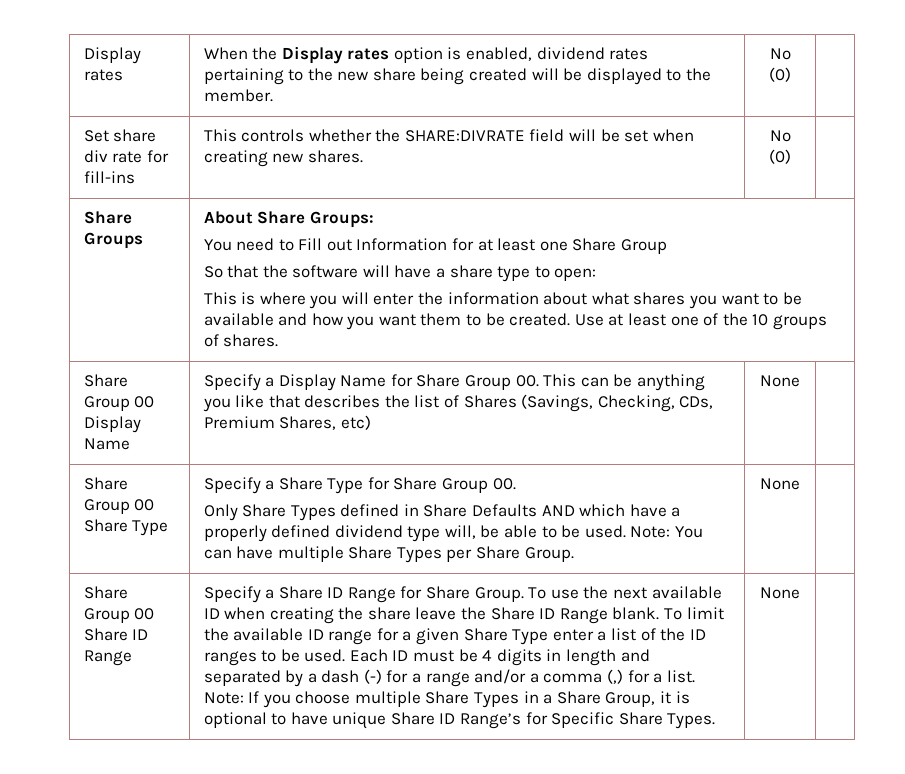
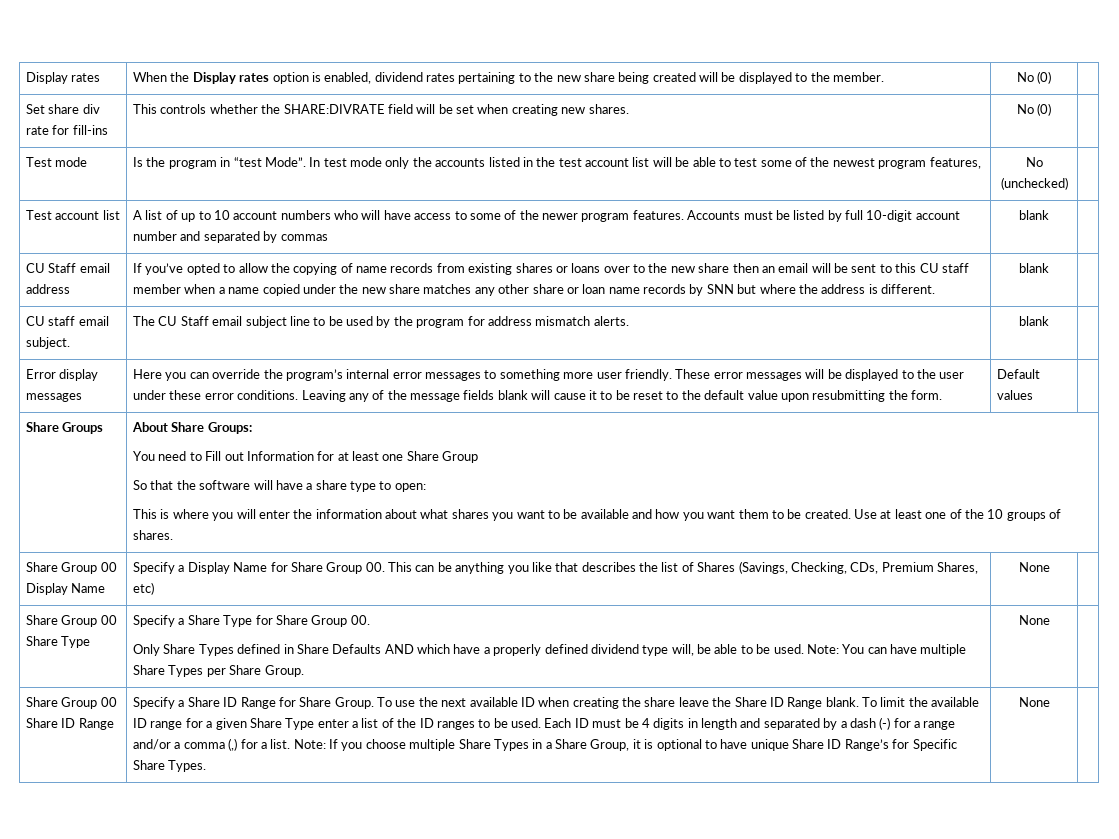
(791, 156) none -> [26,157,88,167] [133,157,981,169] [1025,157,1043,167] [1000,177,1068,190] [26,210,120,220] [133,210,960,222] [133,231,328,243] [1019,210,1049,220] [26,263,110,273] [26,284,71,294] [133,263,969,275] [133,284,936,296] [1019,263,1049,273] [26,316,109,326] [26,337,71,349] [133,316,629,328] [1019,316,1049,326] [26,369,99,381] [26,393,83,402] [133,369,965,381] [133,390,943,402] [997,369,1041,379] [997,390,1034,400] // Test mode | Is the program in “test Mode”. In test mode only the accounts listed in the test account list will be able to test some of the newest program features, | No (unchecked) | // Test account list | A list of up to 10 account numbers who will have access to some of the newer program features. Accounts must be listed by full 10-digit account number and separated by commas | blank | // CU Staff email address | If you’ve opted to allow the copying of name records from existing shares or loans over to the new share then an email will be sent to this CU staff member when a name copied under the new share matches any other share or loan name records by SNN but where the address is different. | blank | // CU staff email subject. | The CU Staff email subject line to be used by the program for address mismatch alerts. | blank | // Error display messages | Here you can override the program’s internal error messages to something more user friendly. These error messages will be displayed to the user under these error conditions. Leaving any of the message fields blank will cause it to be reset to the default value upon resubmitting the form. | Default values |

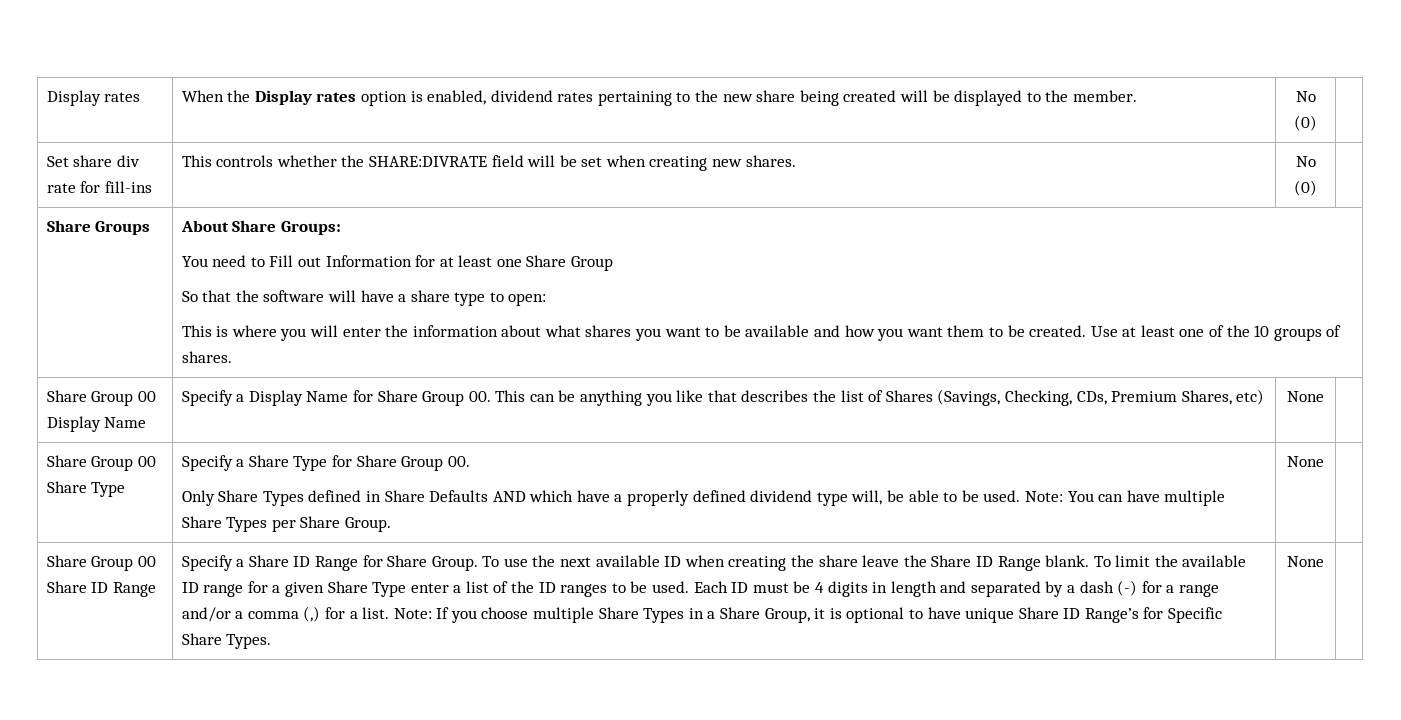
[26,157,88,167] [133,157,981,169] [1025,157,1043,167] [1000,177,1068,190] [26,210,120,220] [133,210,960,222] [133,231,328,243] [1019,210,1049,220] [26,263,110,273] [26,284,71,294] [133,263,969,275] [133,284,936,296] [1019,263,1049,273] [26,316,109,326] [26,337,71,349] [133,316,629,328] [1019,316,1049,326] [26,369,99,381] [26,393,83,402] [133,369,965,381] [133,390,943,402] [997,369,1041,379] [997,390,1034,400] // Test mode | Is the program in “test Mode”. In test mode only the accounts listed in the test account list will be able to test some of the newest program features, | No (unchecked) | // Test account list | A list of up to 10 account numbers who will have access to some of the newer program features. Accounts must be listed by full 10-digit account number and separated by commas | blank | // CU Staff email address | If you’ve opted to allow the copying of name records from existing shares or loans over to the new share then an email will be sent to this CU staff member when a name copied under the new share matches any other share or loan name records by SNN but where the address is different. | blank | // CU staff email subject. | The CU Staff email subject line to be used by the program for address mismatch alerts. | blank | // Error display messages | Here you can override the program’s internal error messages to something more user friendly. These error messages will be displayed to the user under these error conditions. Leaving any of the message fields blank will cause it to be reset to the default value upon resubmitting the form. | Default values | -> (1317, 188) none

